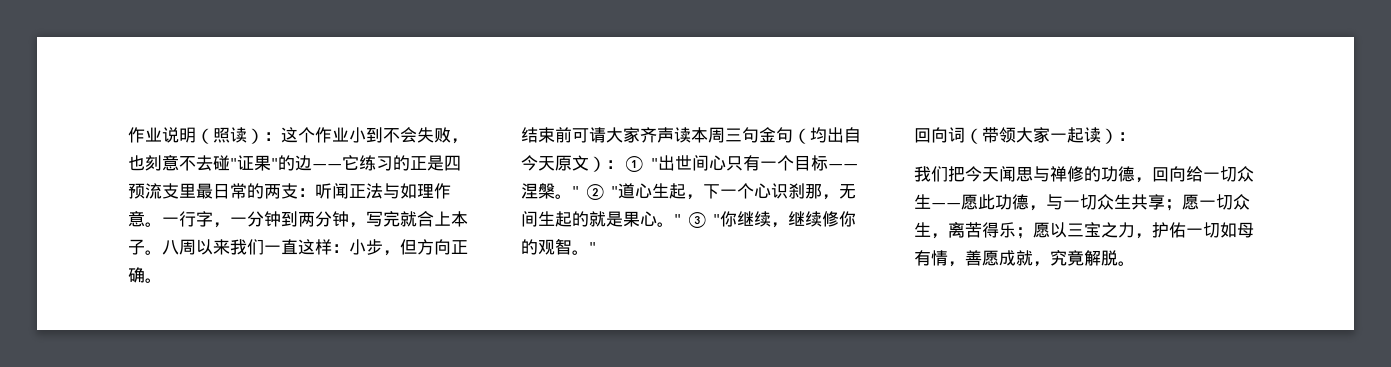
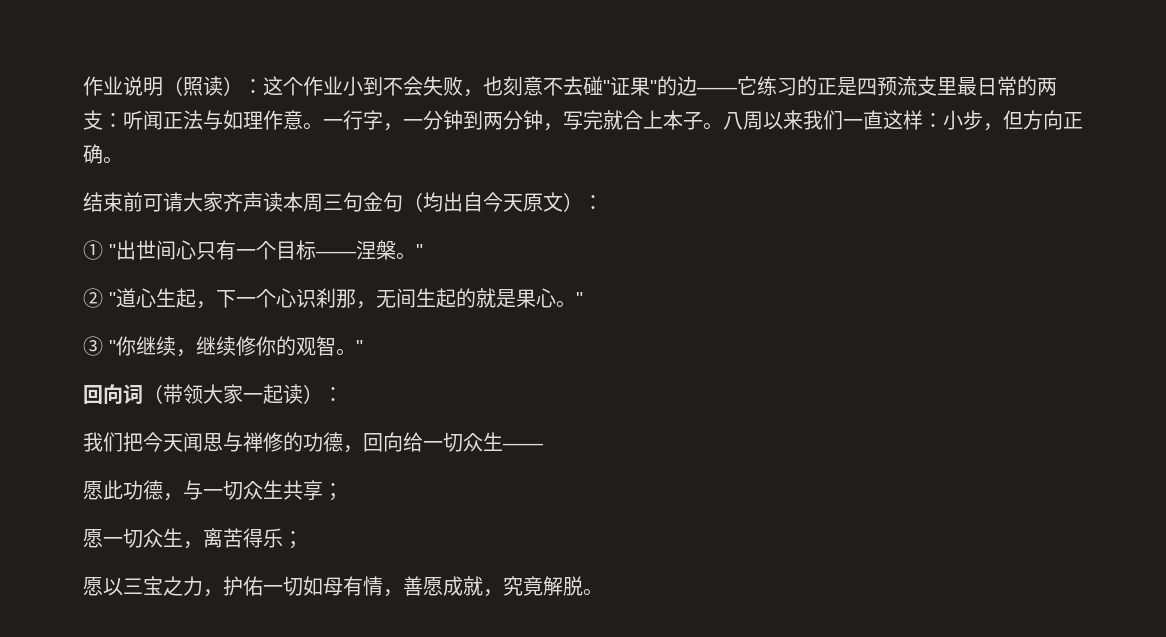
(623, 164) none -> (603, 202) //
(579, 191) none -> (423, 251) //
(681, 219) none -> (583, 299) //
(961, 205) none -> (543, 446) //
(1182, 205) none -> (343, 492) //
(1033, 233) none -> (303, 540) //

